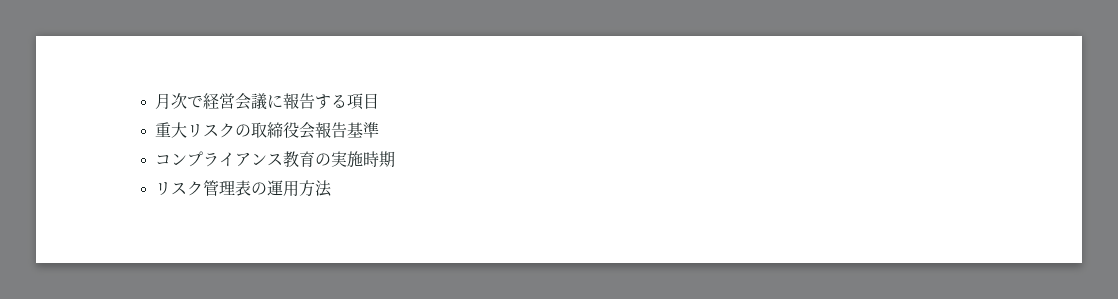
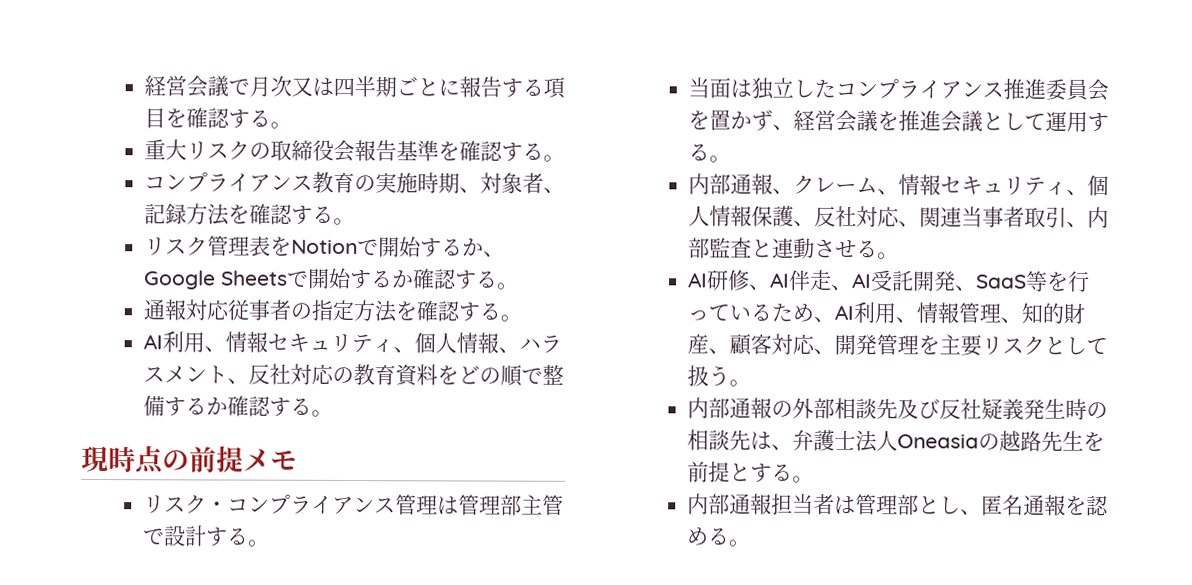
[155,93,268,110] 月次で経営会議 -> [144,75,440,98] 経営会議で月次又は四半期ごと
(380, 101) none -> [165,107,293,129] を確認する。
(380, 130) none -> [438,140,566,162] を確認する。
[155,180,333,197] // リスク管理表の運用方法 -> [459,172,566,194] [144,203,356,226] [144,235,506,258] [144,267,520,290] [143,299,523,323] [143,331,563,354] [143,363,565,387] [143,395,334,417] [81,445,298,475] [143,494,565,516] [142,525,271,547] [688,77,1110,102] [688,109,1110,133] [688,143,732,163] [688,173,1110,197] [688,205,1110,229] [688,237,900,260] [688,269,1091,292] [687,302,1086,324] [687,333,1109,357] [687,365,752,387] [687,397,1109,420] [687,429,1106,453] [687,461,815,483] [687,493,1110,517] [686,527,752,547] 、対象者、記録方法を確認する。 // リスク管理表をNotionで開始するか、Google Sheetsで開始するか確認する。 // 通報対応従事者の指定方法を確認する。 // AI利用、情報セキュリティ、個人情報、ハラスメント、反社対応の教育資料をどの順で整備するか確認する。 // 現時点の前提メモ // リスク・コンプライアンス管理は管理部主管で設計する。 // 当面は独立したコンプライアンス推進委員会を置かず、経営会議を推進会議として運用する。 // 内部通報、クレーム、情報セキュリティ、個人情報保護、反社対応、関連当事者取引、内部監査と連動させる。 // AI研修、AI伴走、AI受託開発、SaaS等を行っているため、AI利用、情報管理、知的財産、顧客対応、開発管理を主要リスクとして扱う。 // 内部通報の外部相談先及び反社疑義発生時の相談先は、弁護士法人Oneasiaの越路先生を前提とする。 // 内部通報担当者は管理部とし、匿名通報を認める。

